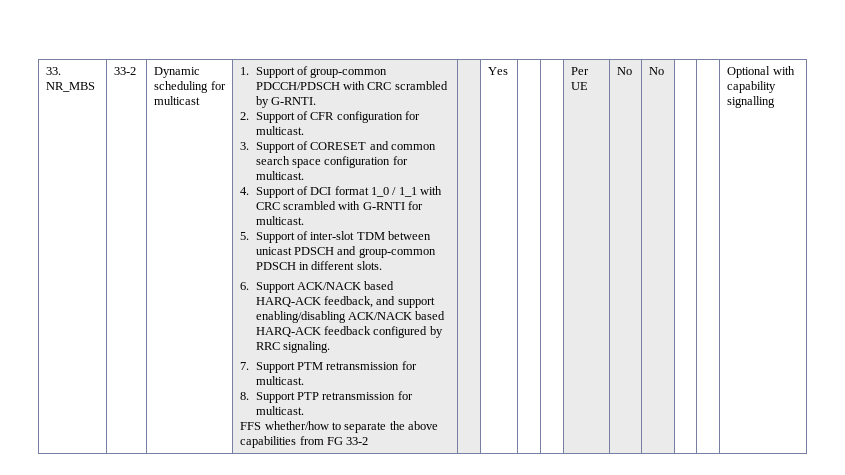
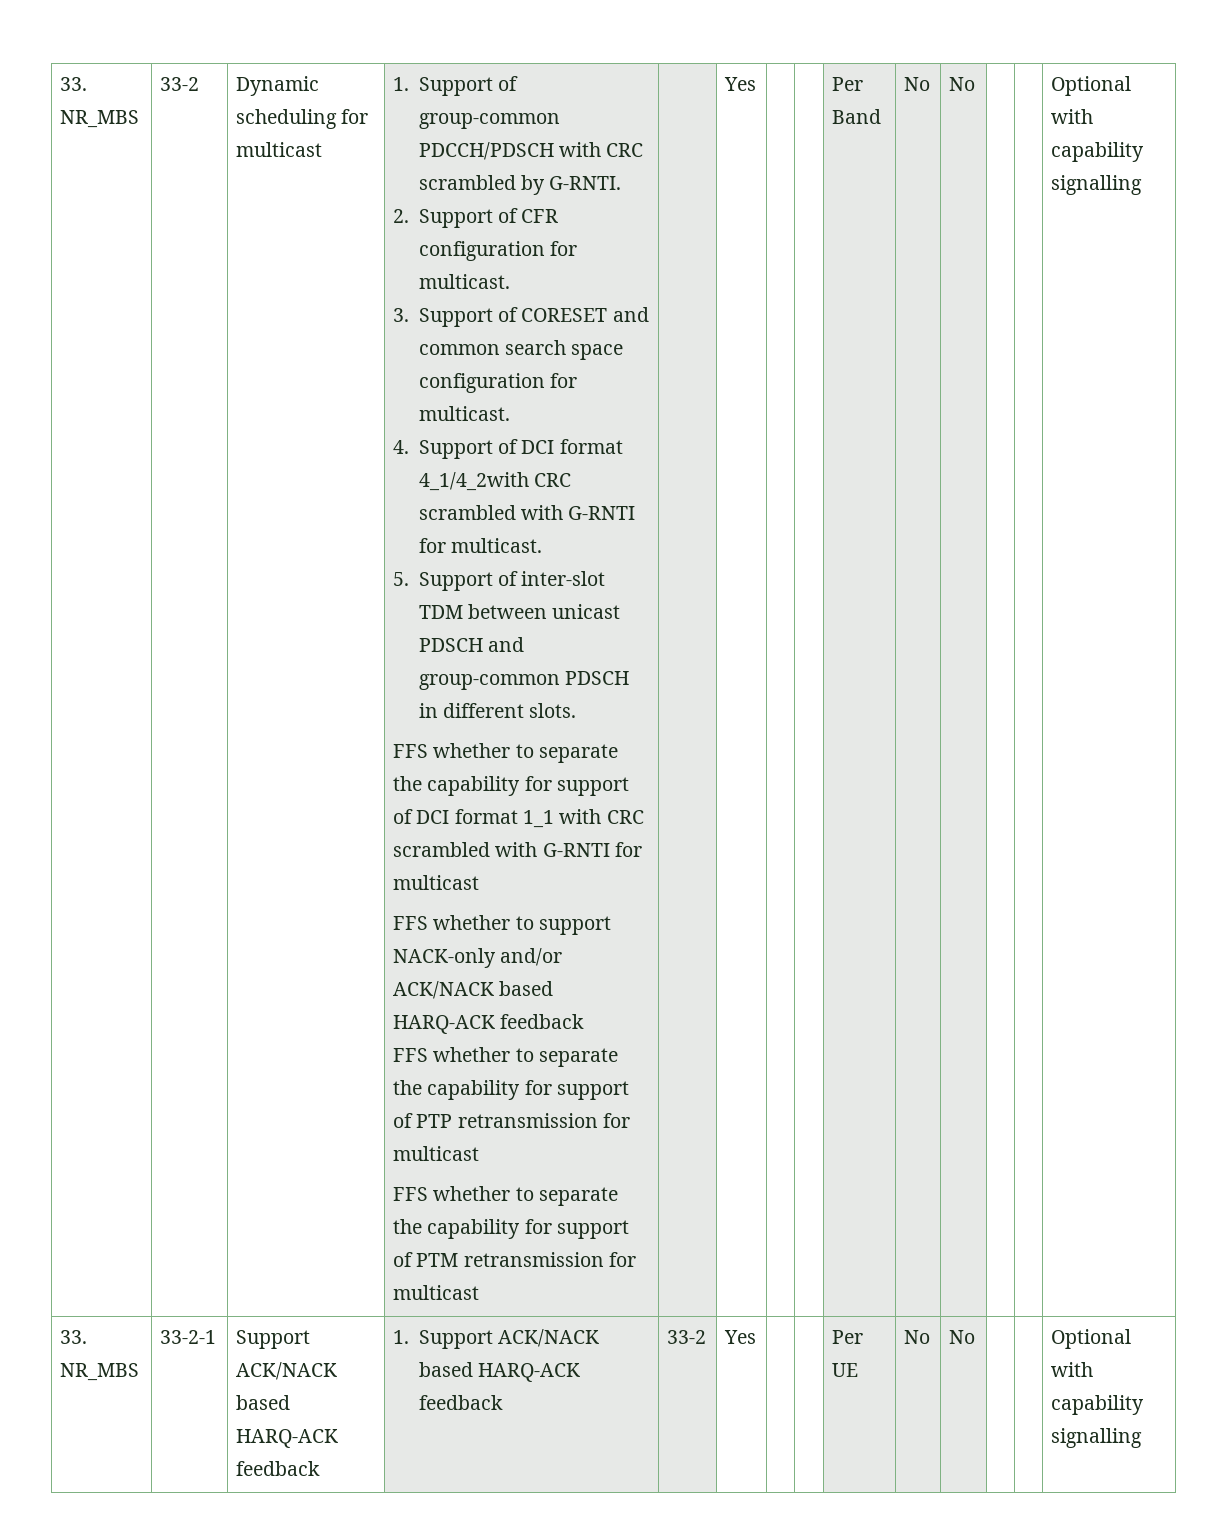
[371,186,443,197] 1_0 / 1_1 with -> [418,472,529,491] 4_1/4_2with
[240,281,395,293] [255,296,435,308] [255,311,446,323] [255,326,443,338] [255,341,330,353] [240,361,417,373] [255,376,304,385] [240,391,413,403] [255,406,304,415] [240,421,439,433] [240,436,369,448] 6. Support ACK/NACK based HARQ-ACK feedback, and support enabling/disabling ACK/NACK based HARQ-ACK feedback configured by RRC signaling. // 7. Support PTM retransmission for multicast. // 8. Support PTP retransmission for multicast. // FFS whether/how to separate the above capabilities from FG 33-2 | | -> [393,743,618,763] [393,776,629,796] [393,809,644,828] [393,842,642,857] [393,875,480,890] [393,915,611,935] [393,948,563,968] [393,981,554,999] [393,1014,585,1034] [393,1047,618,1067] [393,1080,629,1100] [393,1113,630,1128] [393,1146,480,1161] [393,1186,618,1206] [393,1219,629,1239] [393,1252,636,1267] [393,1285,480,1300] [724,77,757,91] [832,77,864,91] [832,109,882,124] [904,77,931,91] [949,77,976,91] [1051,76,1132,96] [1051,109,1094,124] [1051,142,1145,162] [1051,175,1143,195] [60,1330,88,1344] [60,1363,140,1381] [160,1330,217,1344] [236,1330,311,1349] [236,1362,338,1380] [236,1395,291,1410] [236,1429,339,1448] [236,1461,321,1476] [393,1329,600,1349] [418,1362,581,1382] [418,1395,503,1410] [667,1330,707,1344] FFS whether to separate the capability for support of DCI format 1_1 with CRC scrambled with G-RNTI for multicast // FFS whether to support NACK-only and/or ACK/NACK based HARQ-ACK feedback // FFS whether to separate the capability for support of PTP retransmission for multicast // FFS whether to separate the capability for support of PTM retransmission for multicast | | Yes | | | Per Band | No | No | | | Optional with capability signalling // 33. NR_MBS | 33-2-1 | Support ACK/NACK based HARQ-ACK feedback | 1. Support ACK/NACK based HARQ-ACK feedback | 33-2 |

